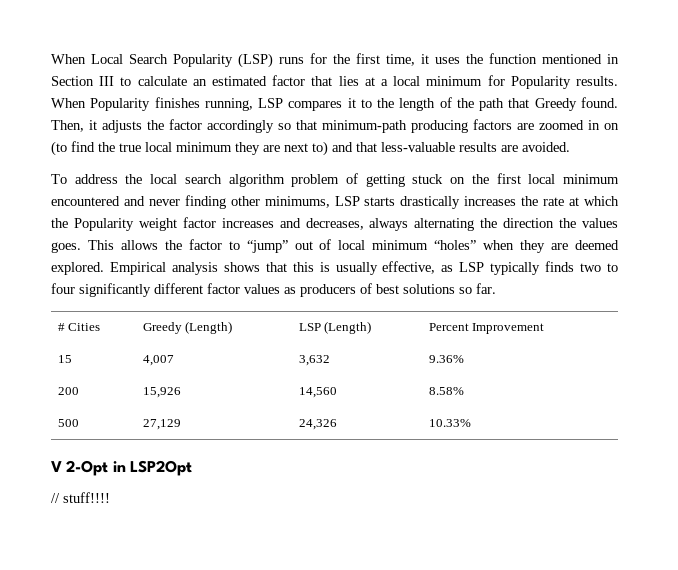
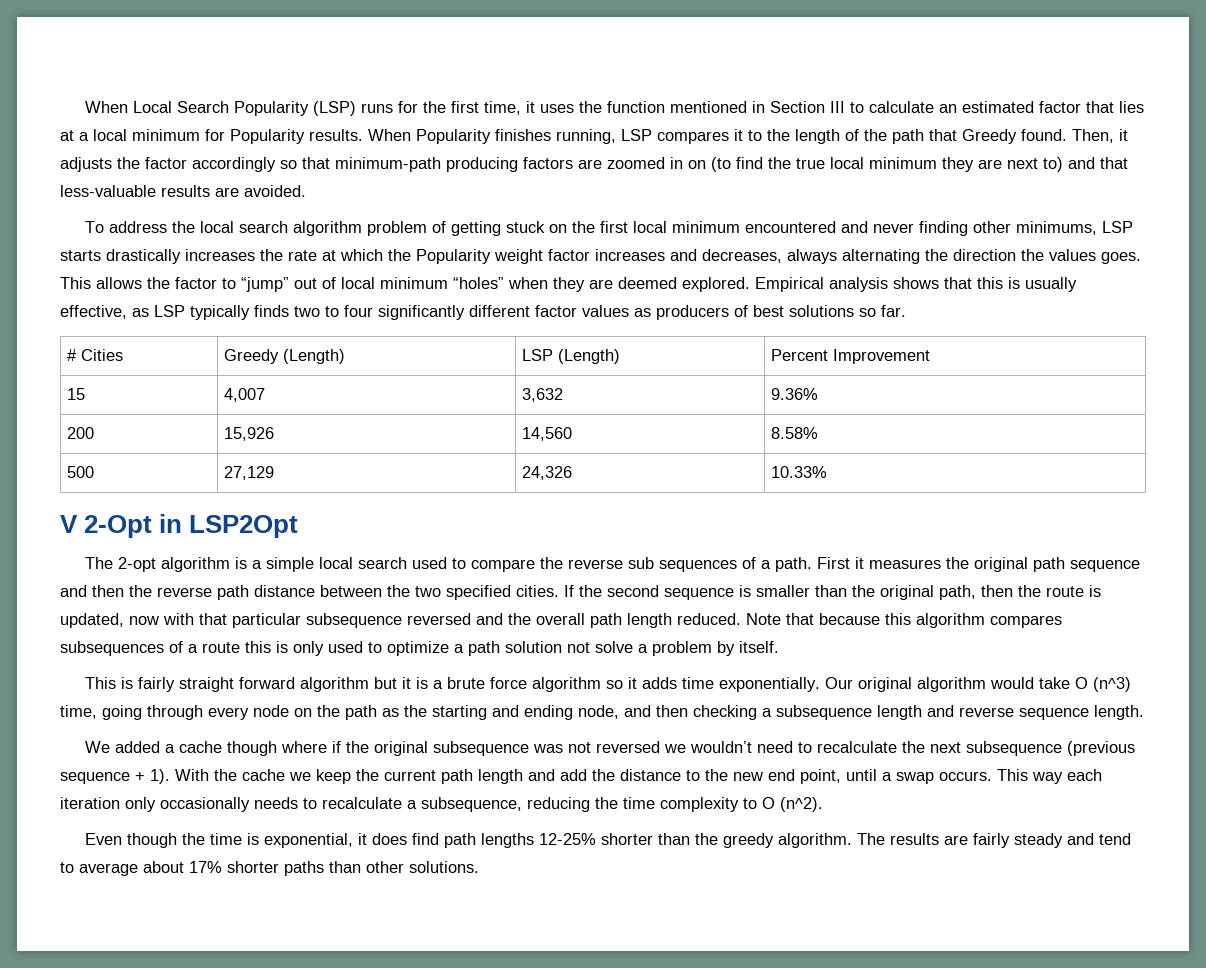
[51,492,110,503] // stuff!!!! -> [85,557,1141,572] [60,585,1101,600] [60,613,1062,628] [60,641,779,656] [85,677,1132,692] [60,705,1144,720] [85,741,1136,756] [60,769,1102,784] [60,797,823,812] [85,833,1132,848] [60,861,479,876] The 2-opt algorithm is a simple local search used to compare the reverse sub sequences of a path. First it measures the original path sequence and then the reverse path distance between the two specified cities. If the second sequence is smaller than the original path, then the route is updated, now with that particular subsequence reversed and the overall path length reduced. Note that because this algorithm compares subsequences of a route this is only used to optimize a path solution not solve a problem by itself. // This is fairly straight forward algorithm but it is a brute force algorithm so it adds time exponentially. Our original algorithm would take O (n^3) time, going through every node on the path as the starting and ending node, and then checking a subsequence length and reverse sequence length. // We added a cache though where if the original subsequence was not reversed we wouldn’t need to recalculate the next subsequence (previous sequence + 1). With the cache we keep the current path length and add the distance to the new end point, until a swap occurs. This way each iteration only occasionally needs to recalculate a subsequence, reducing the time complexity to O (n^2). // Even though the time is exponential, it does find path lengths 12-25% shorter than the greedy algorithm. The results are fairly steady and tend to average about 17% shorter paths than other solutions.

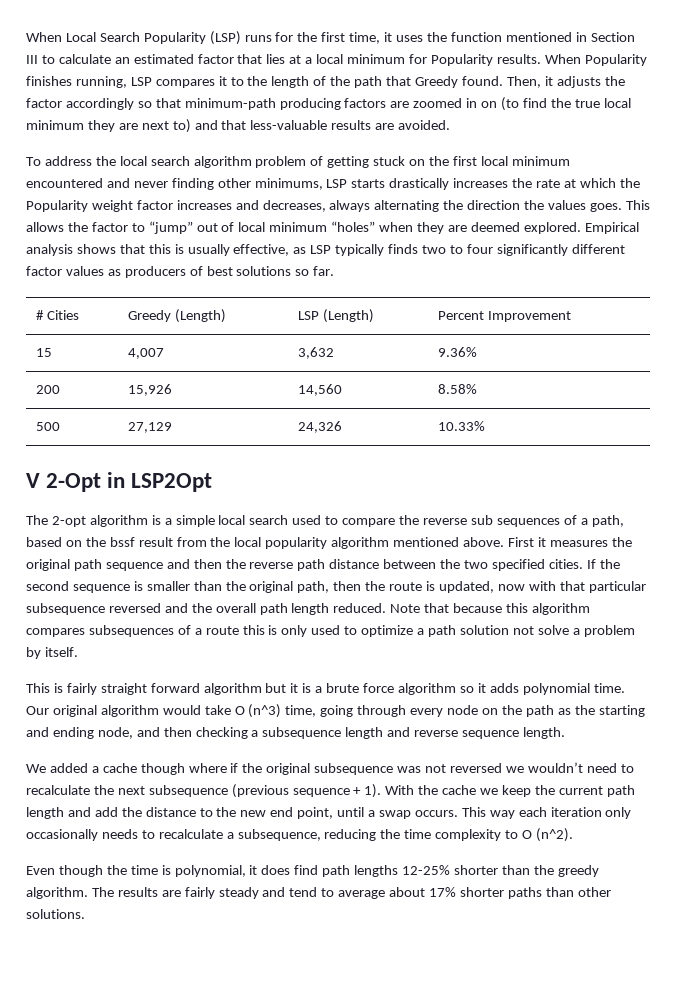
[775,557,813,572] path. -> [591,515,624,527] [26,537,505,549] path, based on the bssf result from the local popularity algorithm mentioned above.
[682,677,821,692] time exponentially. -> [522,683,625,695] polynomial time.
[264,833,354,848] exponential, -> [174,865,246,877] polynomial,

